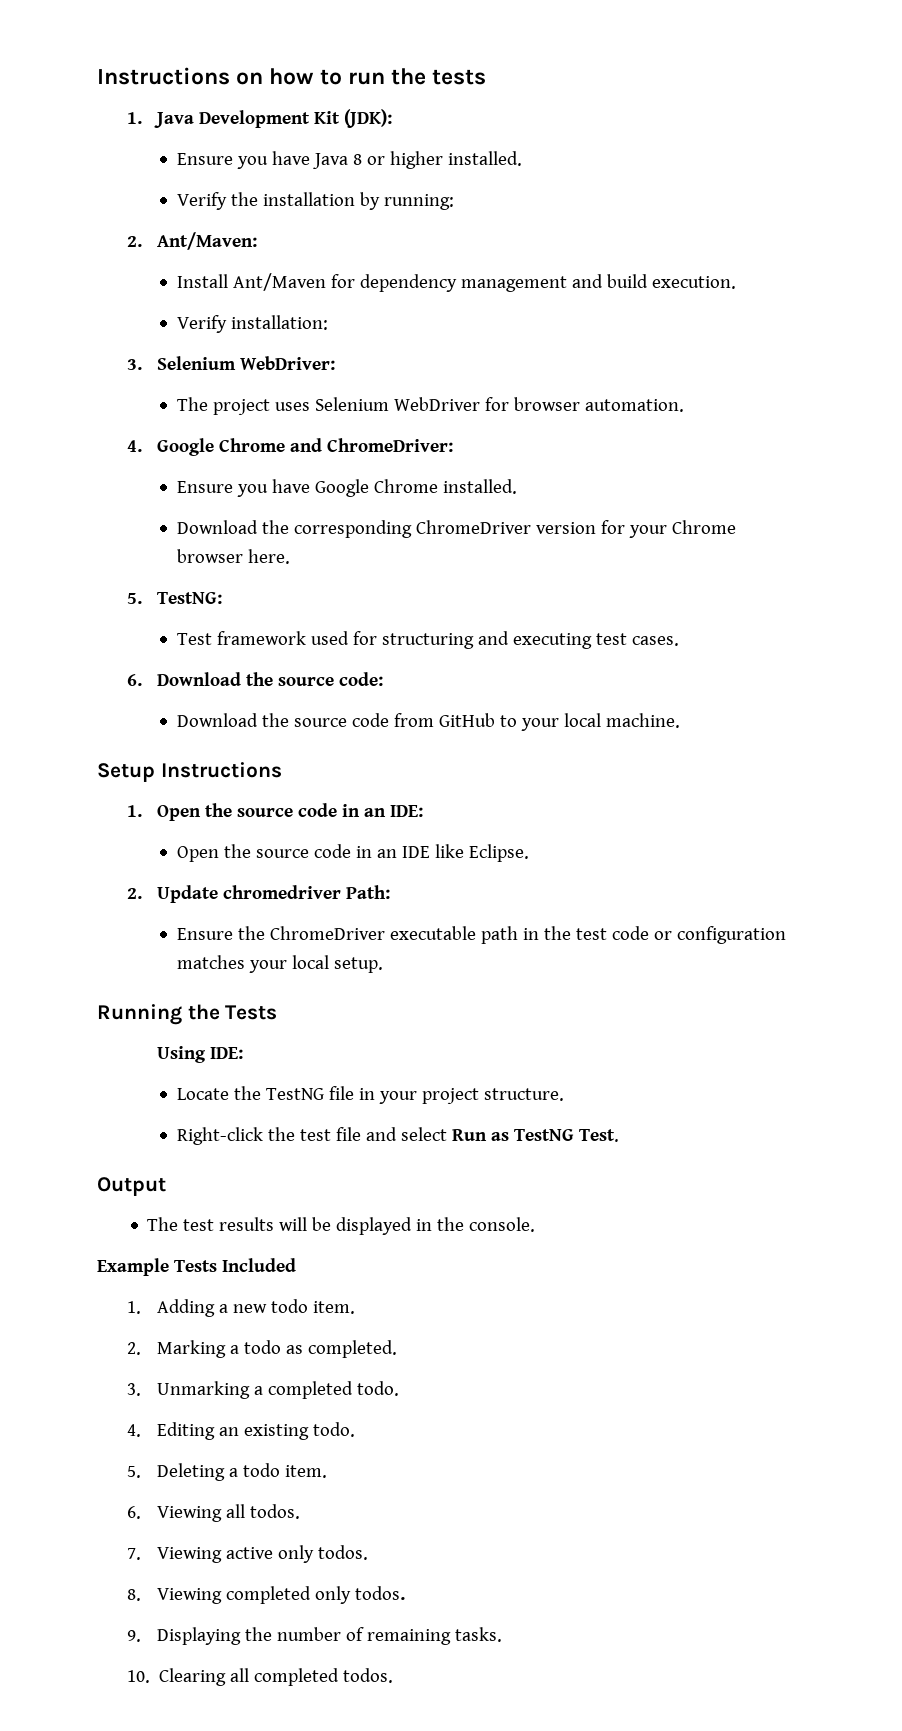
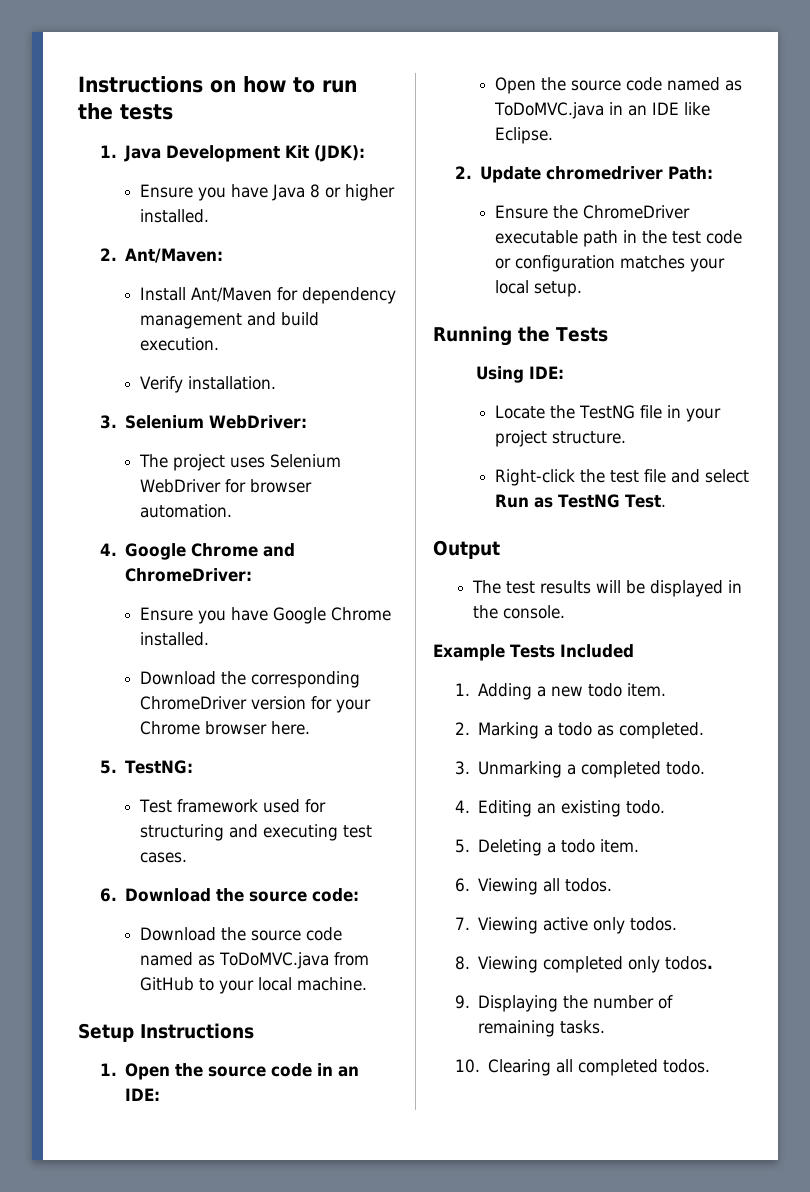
[177,192,455,210] // Verify the installation by running: -> (209, 216) none
[231,315,329,330] installation: -> [187,376,276,390] installation.
(390, 720) none -> [139,952,329,969] named as ToDoMVC.java
(352, 851) none -> [666,77,742,91] [493,102,604,119] named as ToDoMVC.java

